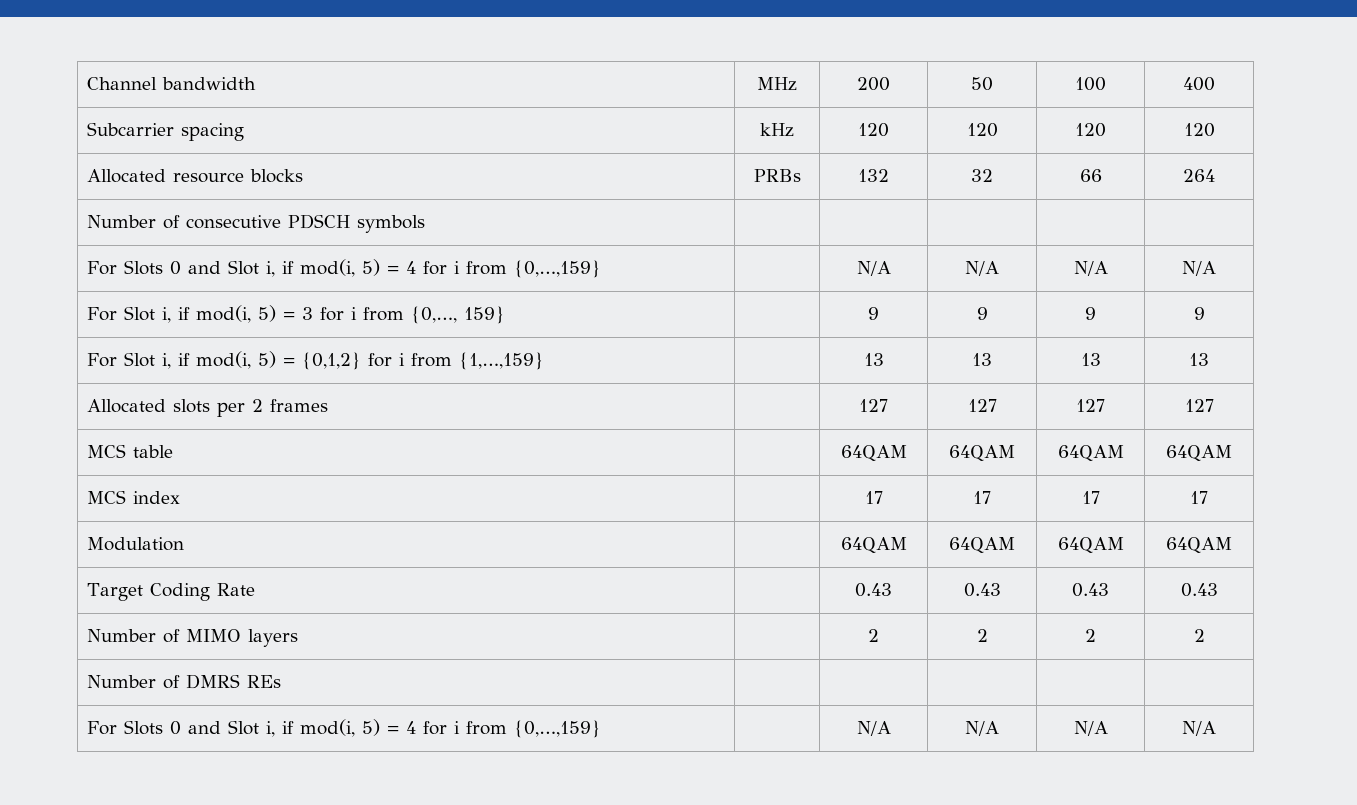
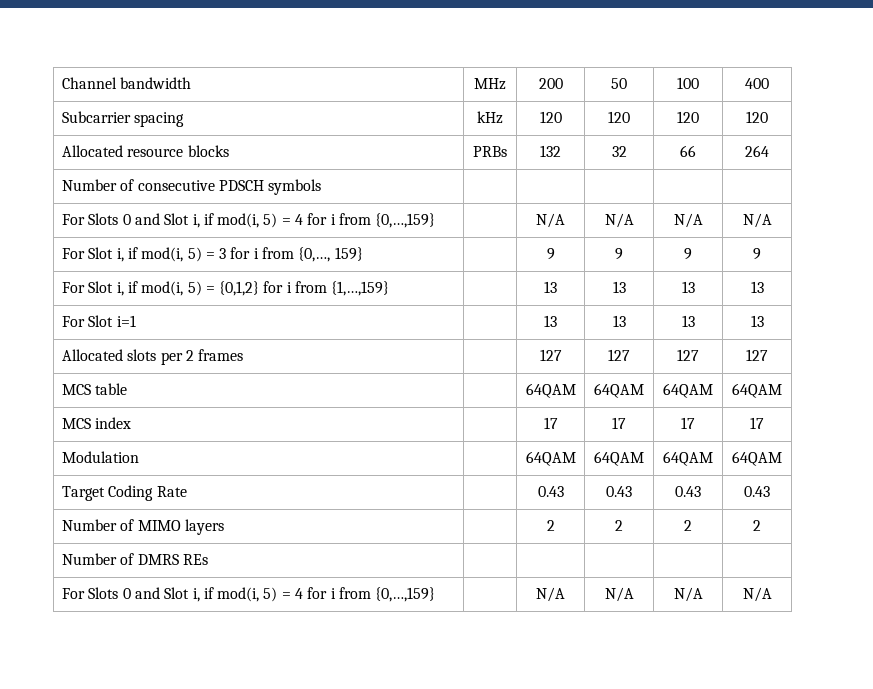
(1209, 359) none -> [61,315,136,327] [544,315,557,327] [612,315,626,327] [681,315,695,327] [750,315,764,327] // For Slot i=1 | | 13 | 13 | 13 | 13

